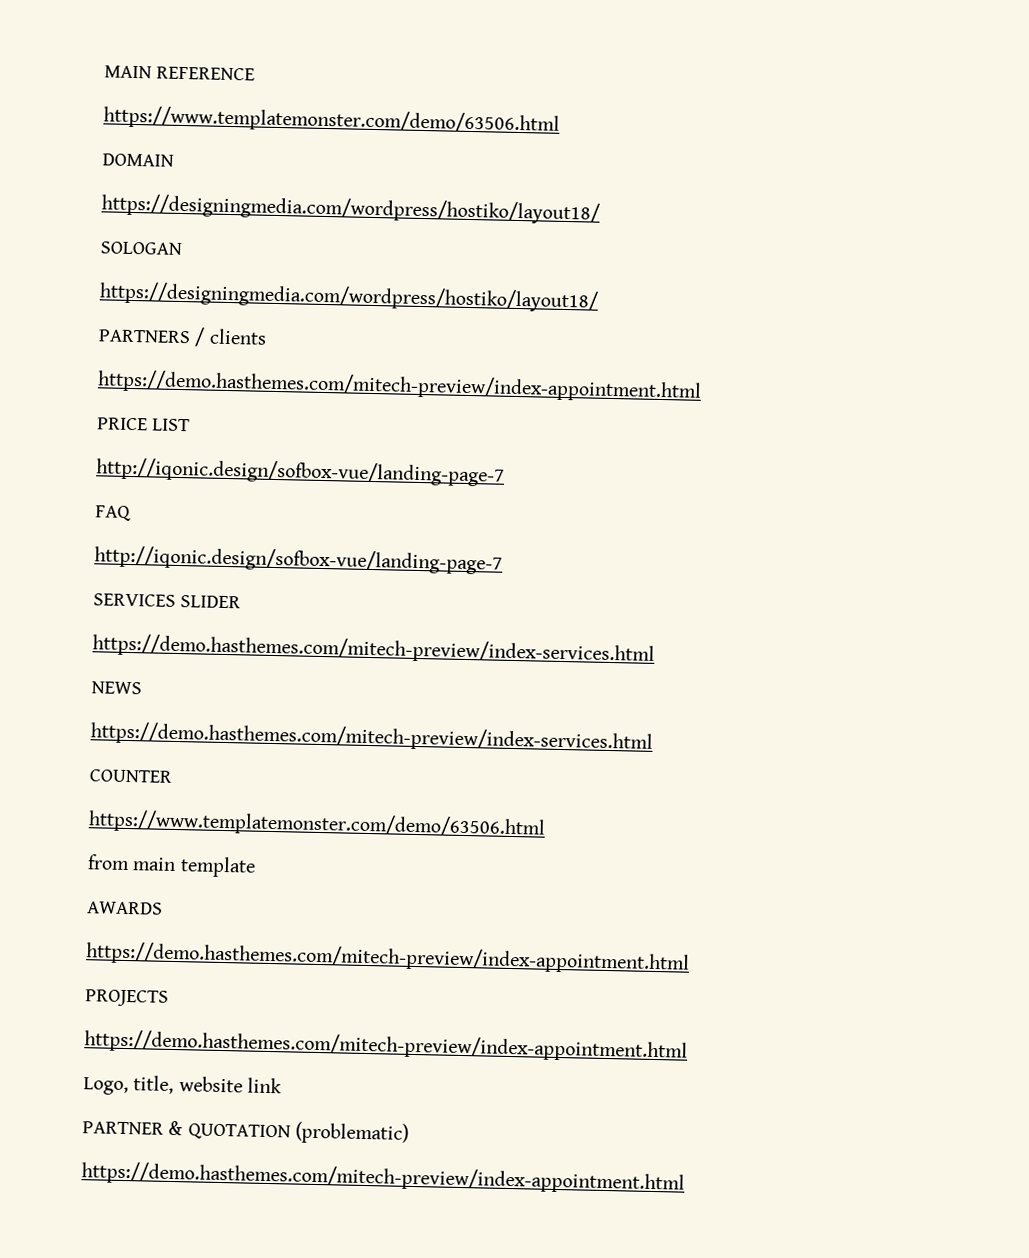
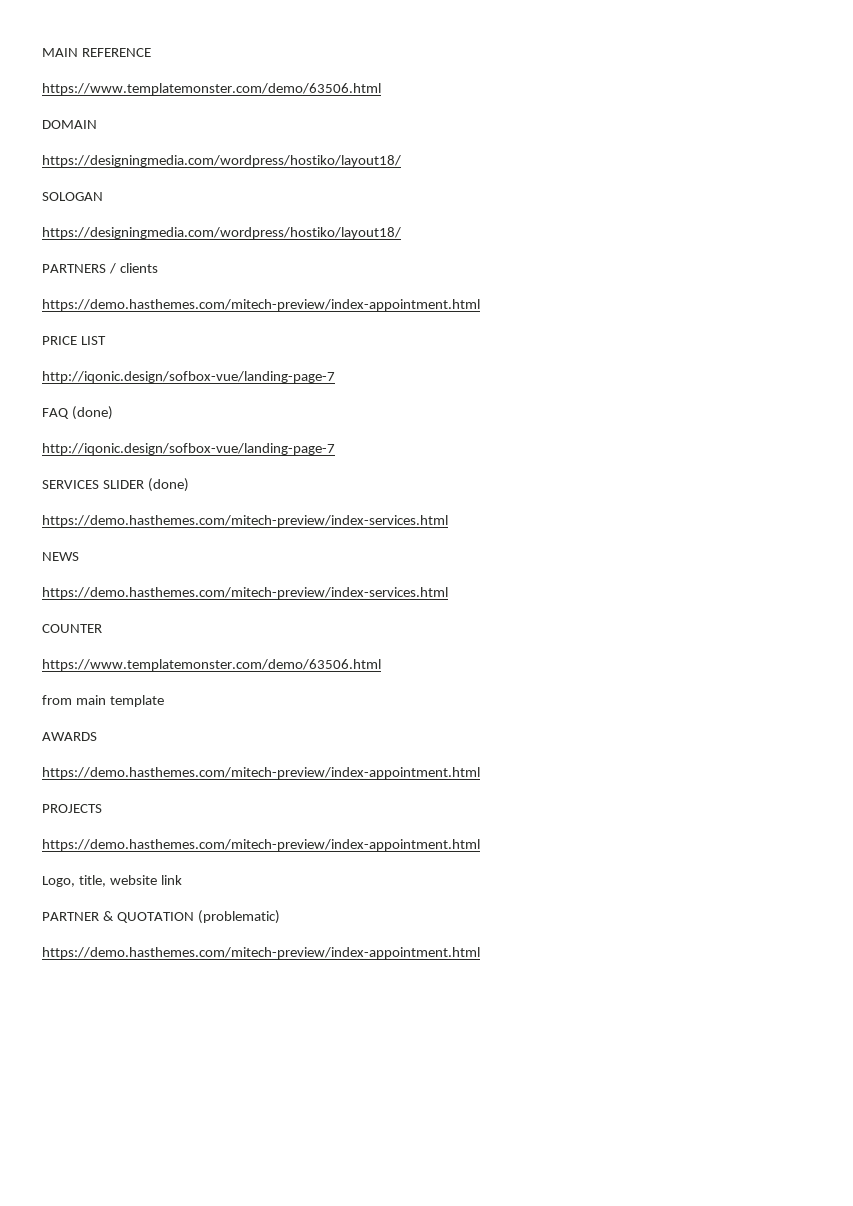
(131, 513) none -> [71,406,113,420] (done)
(242, 602) none -> [147,478,189,492] (done)

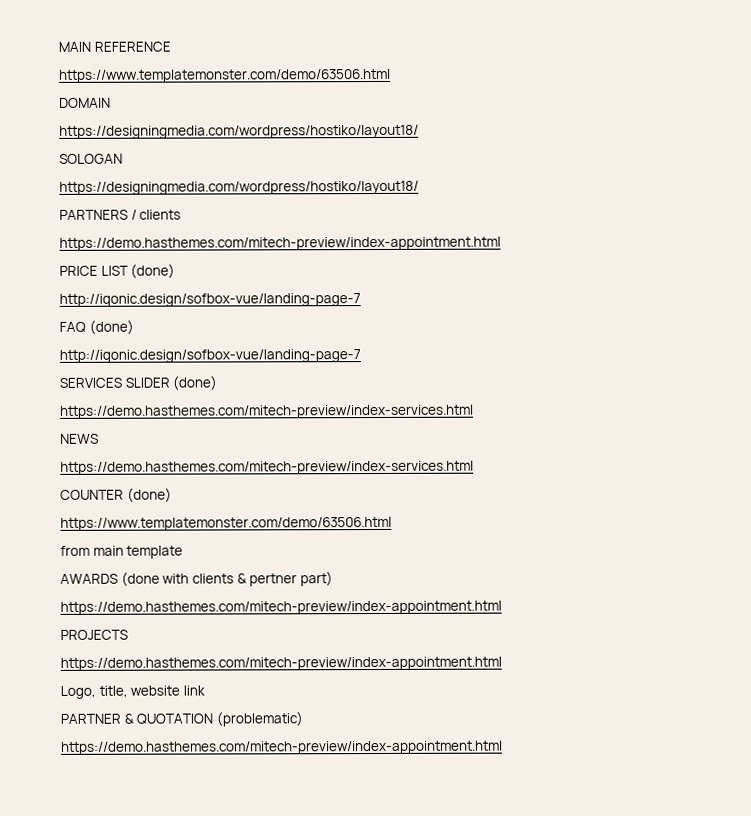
(106, 340) none -> [130,263,176,279] (done)
(102, 628) none -> [126,487,172,503] (done)
(97, 736) none -> [120,571,333,587] (done with clients & pertner part)

